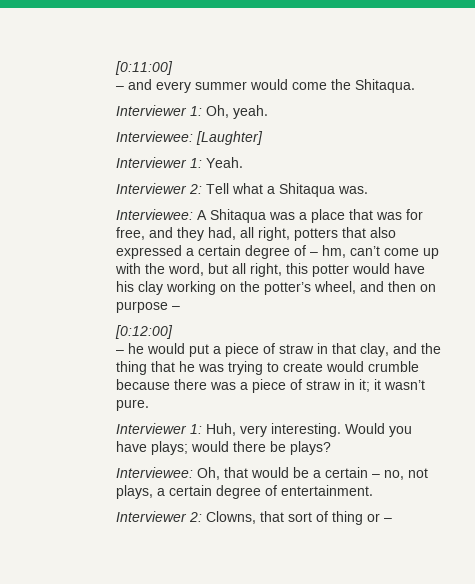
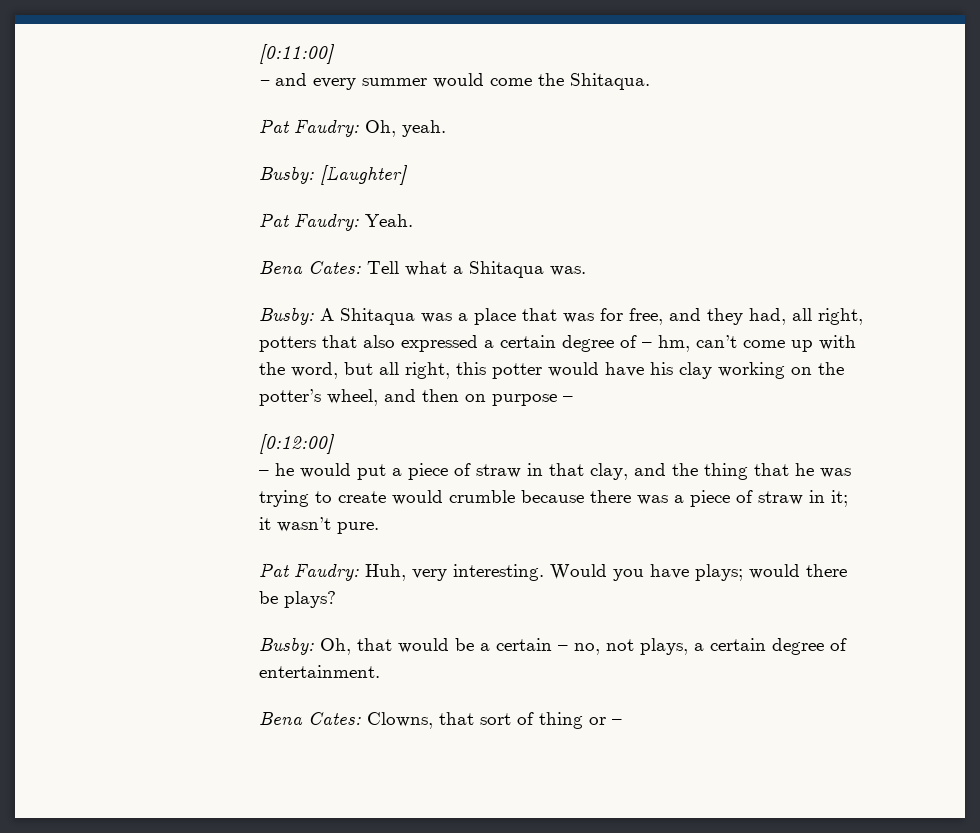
[115,105,202,116] Interviewer 1: -> [259,119,360,137] Pat Faudry:
[115,131,193,142] Interviewee: -> [259,166,315,184] Busby:
[115,157,202,168] Interviewer 1: -> [259,213,360,231] Pat Faudry:
[115,183,202,194] Interviewer 2: -> [259,261,362,274] Bena Cates:
[115,209,193,220] Interviewee: -> [259,307,315,325] Busby:
[115,423,202,434] Interviewer 1: -> [259,563,360,581] Pat Faudry:
[115,467,193,478] Interviewee: -> [259,637,315,655] Busby:
[115,511,202,522] Interviewer 2: -> [259,712,362,725] Bena Cates:

